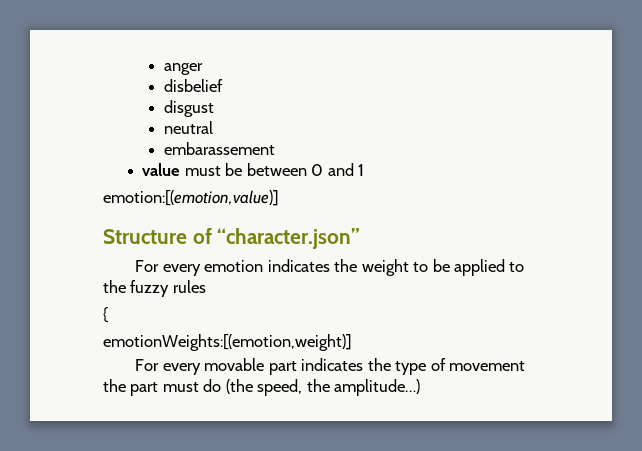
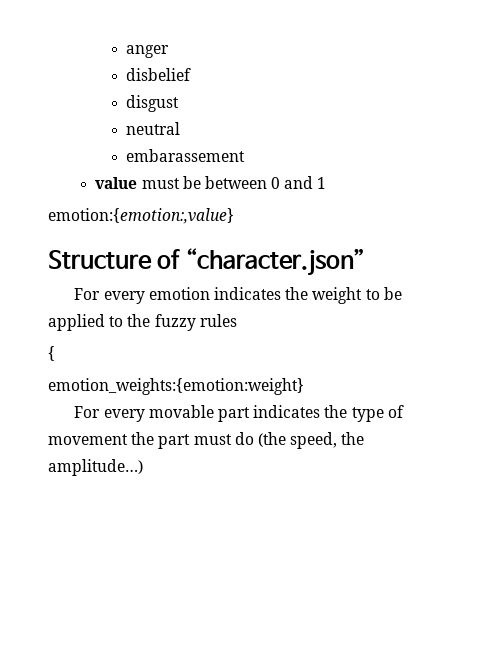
[103,190,279,206] emotion:[(emotion,value)] -> [48,208,234,224] emotion:{emotion:,value}
[103,334,352,351] emotionWeights:[(emotion,weight)] -> [48,378,304,395] emotion_weights:{emotion:weight}

